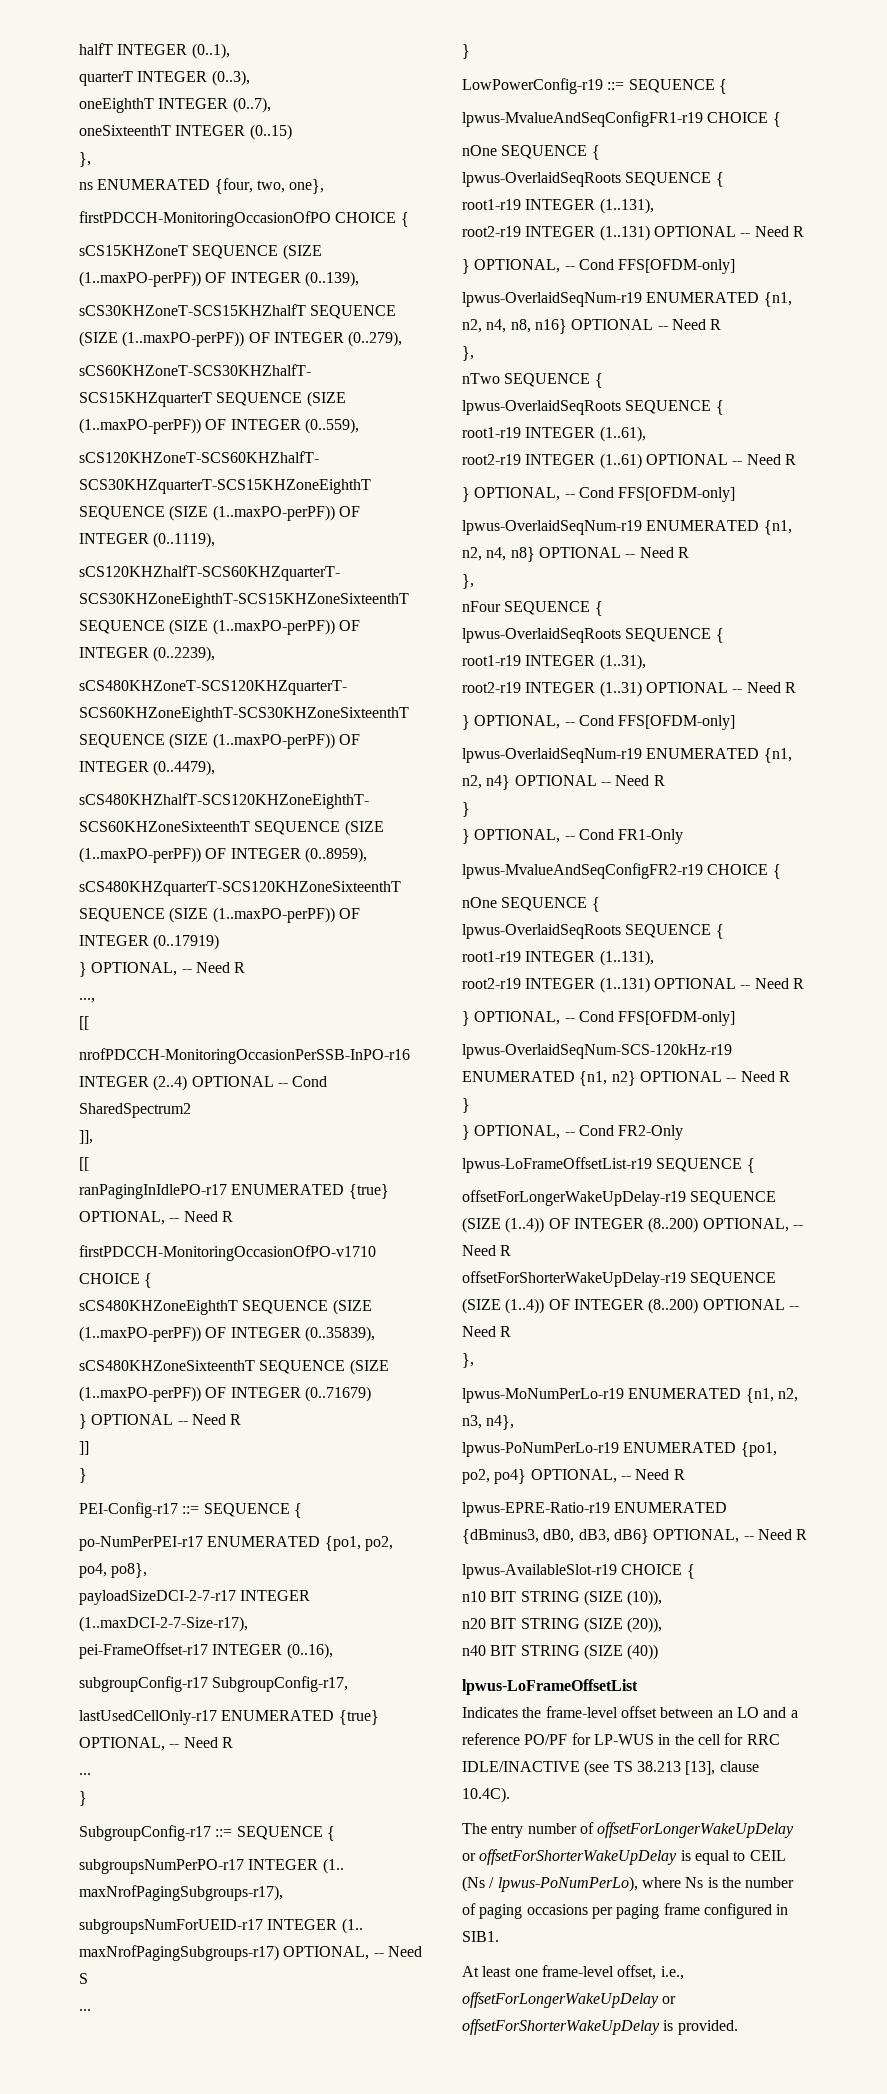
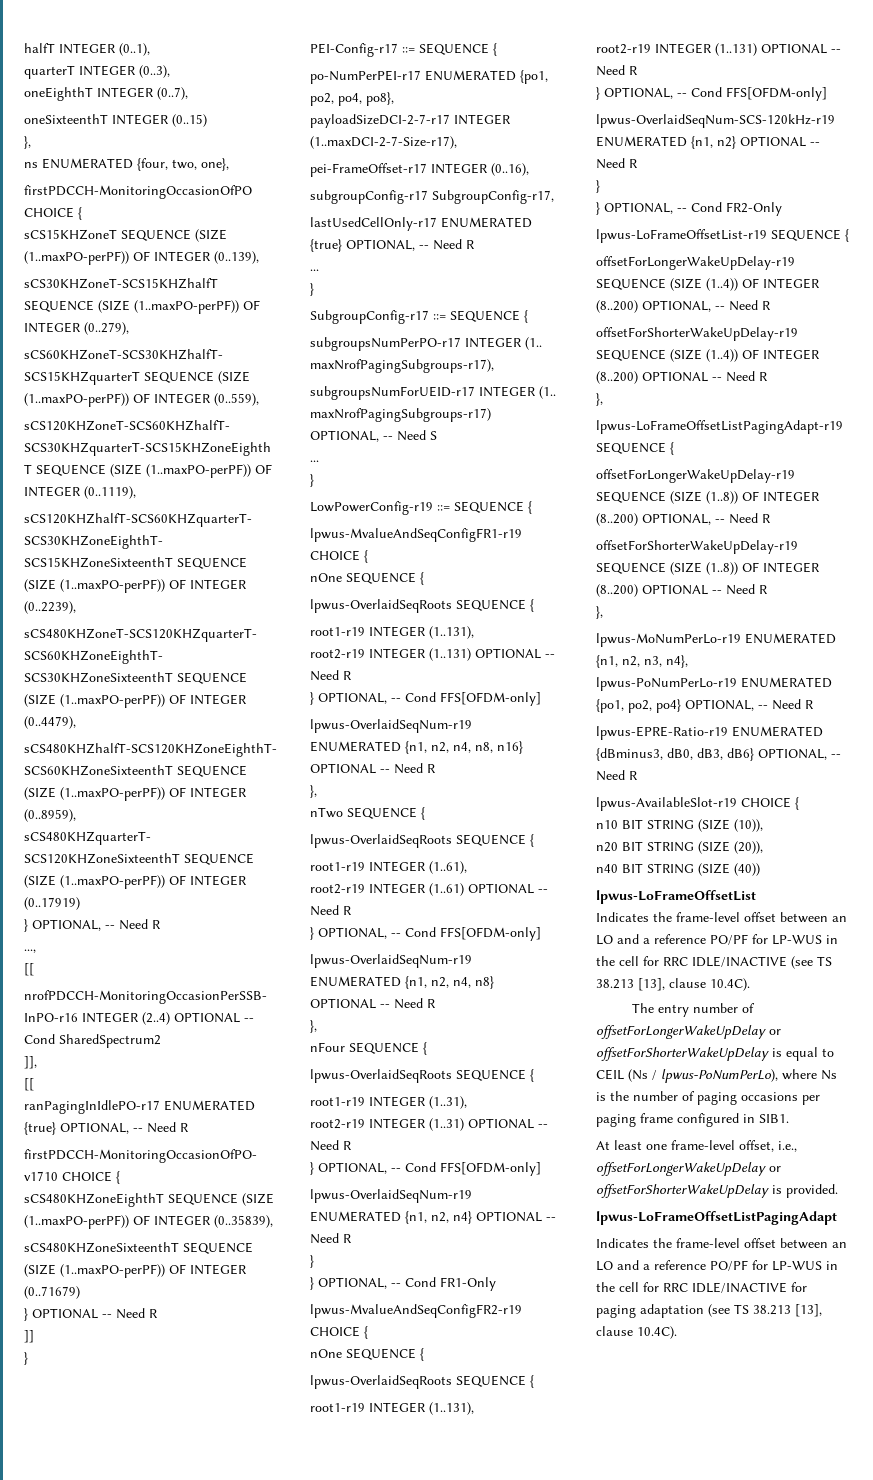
(474, 1360) none -> [596,420,843,434] [596,442,674,455] [596,469,795,483] [596,491,820,504] [596,513,771,526] [596,540,798,554] [596,562,820,575] [596,584,768,597] [596,606,603,619] // lpwus-LoFrameOffsetListPagingAdapt-r19 SEQUENCE { // offsetForLongerWakeUpDelay-r19 SEQUENCE (SIZE (1..8)) OF INTEGER (8..200) OPTIONAL, -- Need R // offsetForShorterWakeUpDelay-r19 SEQUENCE (SIZE (1..8)) OF INTEGER (8..200) OPTIONAL -- Need R // },
(738, 2027) none -> [596,1211,837,1225] [596,1238,847,1249] [596,1260,838,1271] [596,1282,807,1293] [596,1304,822,1318] [596,1326,677,1339] // lpwus-LoFrameOffsetListPagingAdapt // Indicates the frame-level offset between an LO and a reference PO/PF for LP-WUS in the cell for RRC IDLE/INACTIVE for paging adaptation (see TS 38.213 [13], clause 10.4C).

